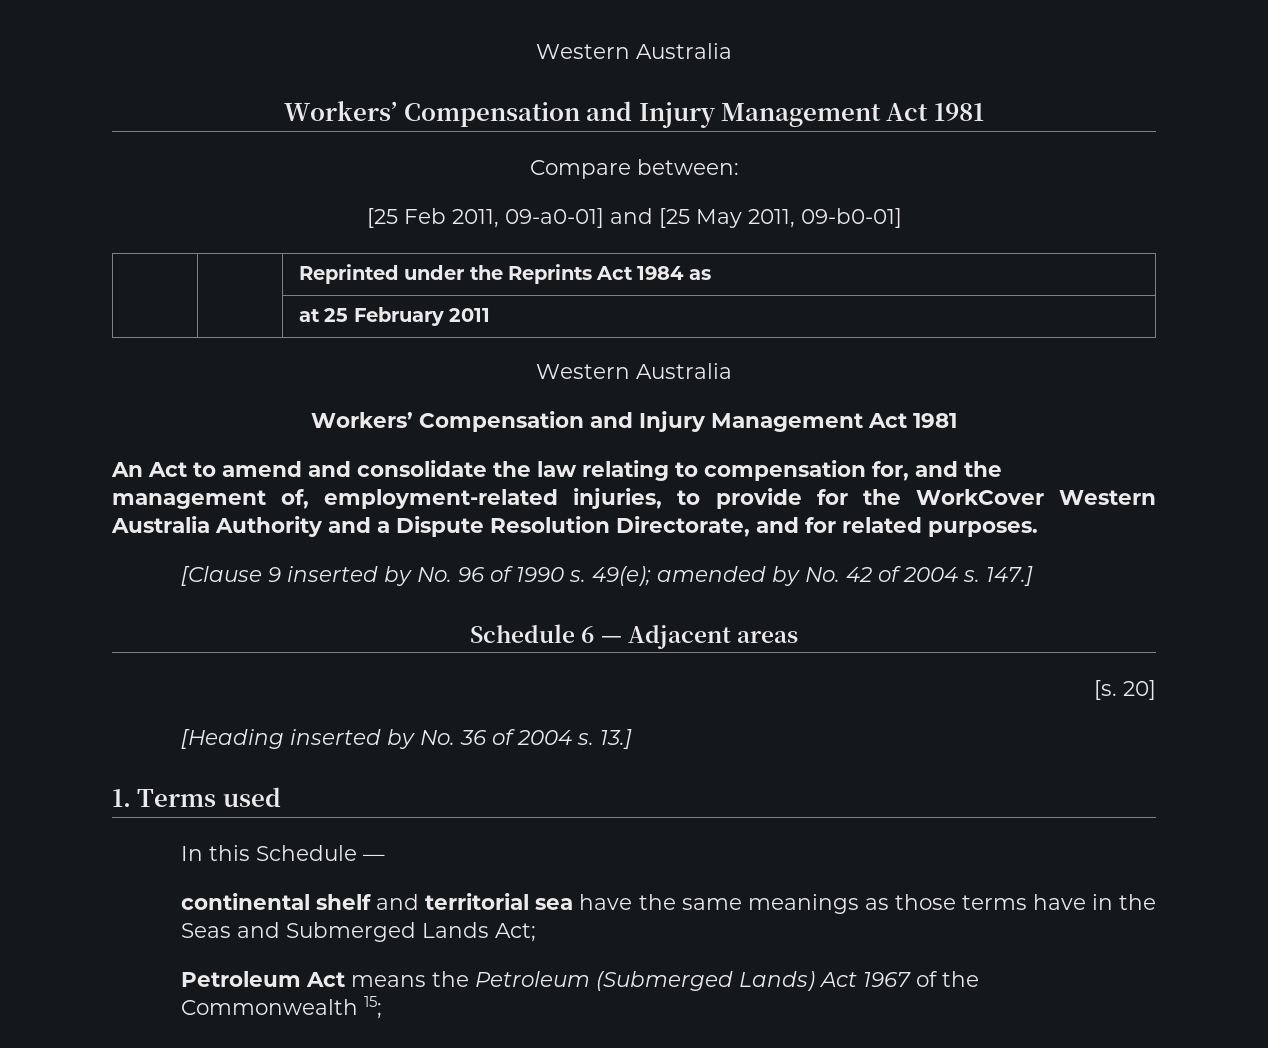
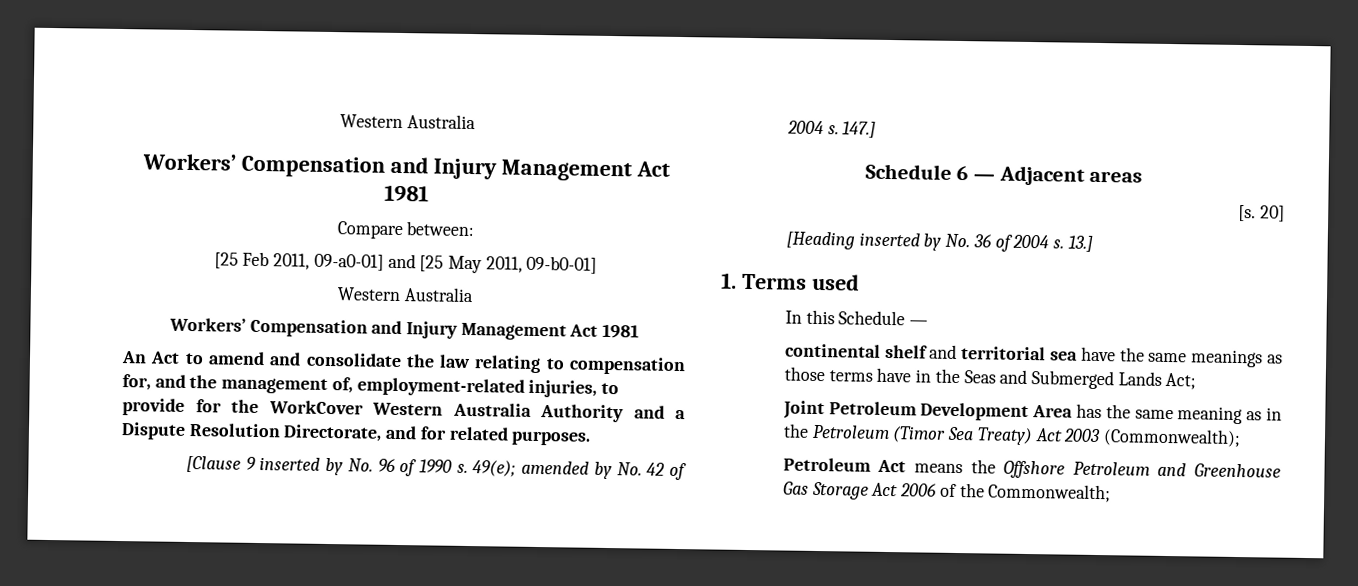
[298,264,711,284] [298,307,490,326] // | | Reprinted under the Reprints Act 1984 as // | | at 25 February 2011 -> (598, 264) none
[181,971,980,991] [181,996,383,1019] Petroleum Act means the Petroleum (Submerged Lands) Act 1967 of the Commonwealth 15; -> [782,400,1282,425] [782,423,1241,448] [782,457,1281,479] [782,481,1112,503] Joint Petroleum Development Area has the same meaning as in the Petroleum (Timor Sea Treaty) Act 2003 (Commonwealth); // Petroleum Act means the Offshore Petroleum and Greenhouse Gas Storage Act 2006 of the Commonwealth;

